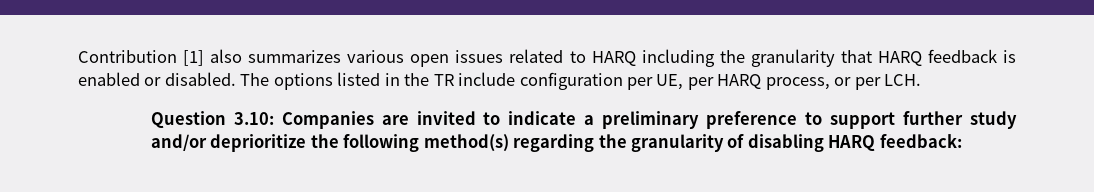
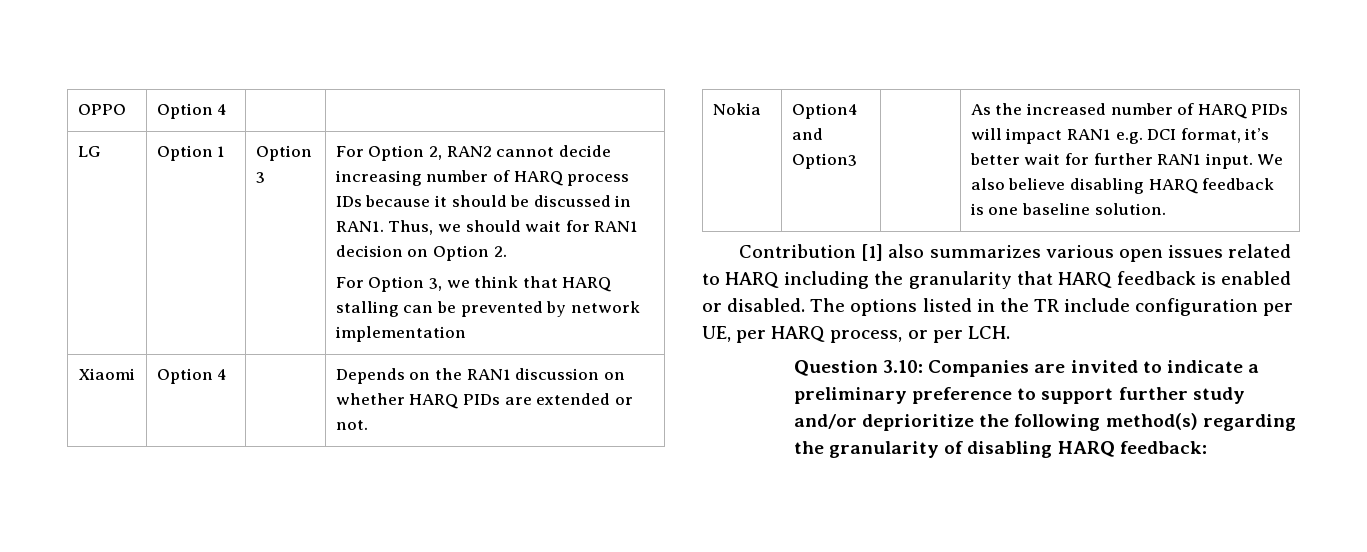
(78, 56) none -> [77,104,126,115] [156,103,228,119] [77,146,101,157] [156,145,226,161] [255,145,312,161] [255,172,265,183] [335,145,611,161] [334,170,630,186] [335,195,632,207] [335,220,639,235] [335,245,507,261] [335,276,613,292] [335,301,640,317] [334,326,466,342] [77,368,135,380] [156,368,228,384] [335,368,625,384] [335,393,633,409] [335,420,368,430] [712,103,761,115] [791,103,858,119] [791,128,823,140] [791,153,857,169] [970,103,1289,119] [970,128,1270,144] [969,153,1284,169] [970,178,1275,194] [969,203,1166,215] OPPO | Option 4 | | // LG | Option 1 | Option 3 | For Option 2, RAN2 cannot decide increasing number of HARQ process IDs because it should be discussed in RAN1. Thus, we should wait for RAN1 decision on Option 2. // For Option 3, we think that HARQ stalling can be prevented by network implementation // Xiaomi | Option 4 | | Depends on the RAN1 discussion on whether HARQ PIDs are extended or not. // Nokia | Option4 and Option3 | | As the increased number of HARQ PIDs will impact RAN1 e.g. DCI format, it’s better wait for further RAN1 input. We also believe disabling HARQ feedback is one baseline solution. //

